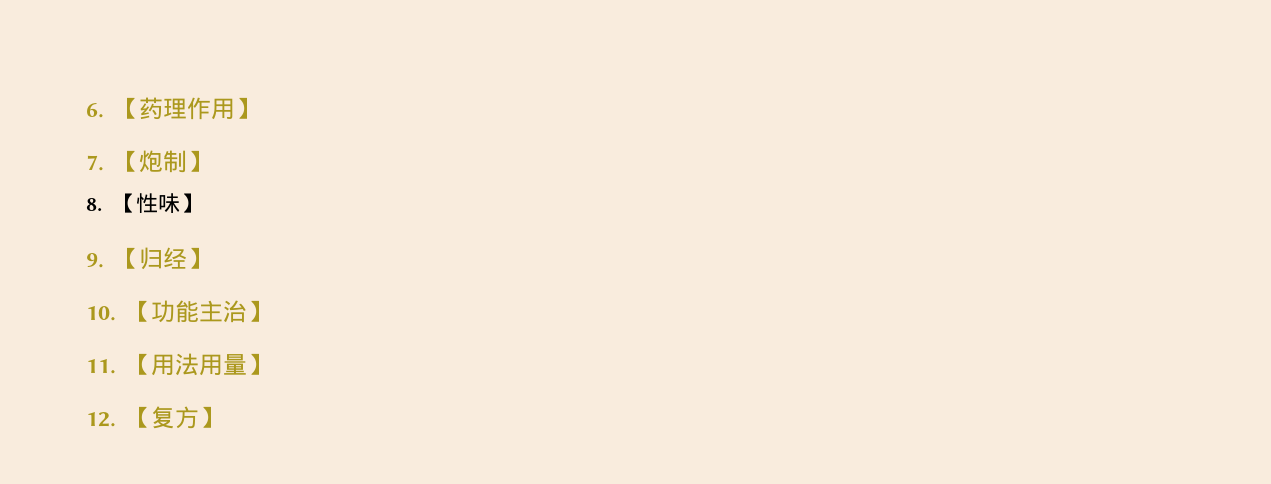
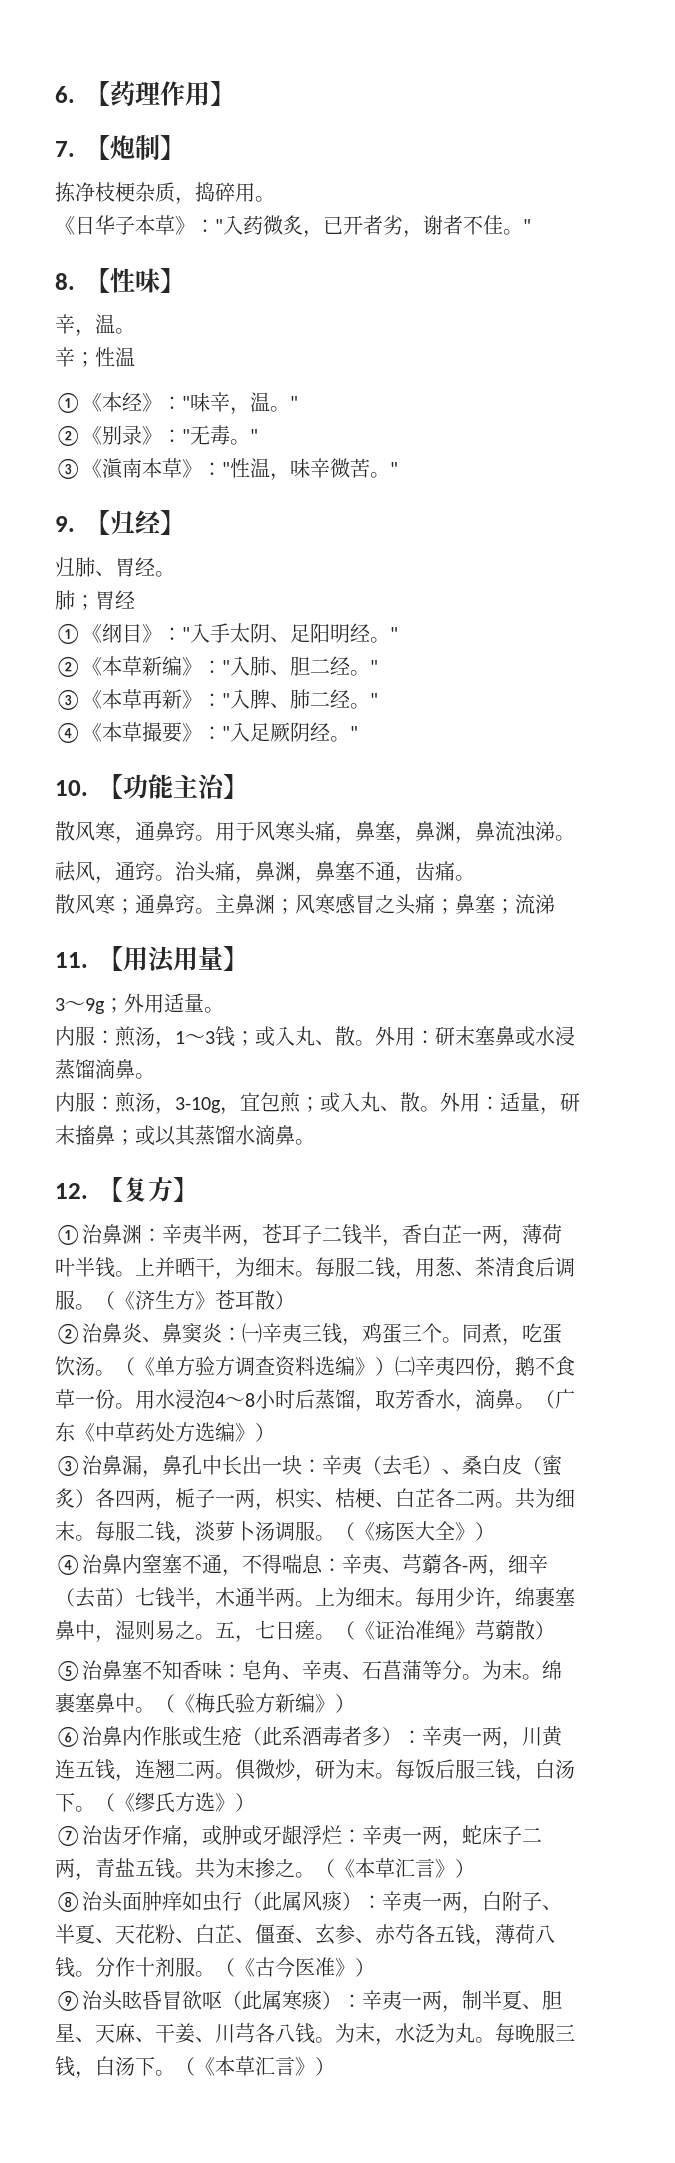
[86,193,203,213] [86,247,211,270] [86,300,271,323] [86,353,271,376] [86,406,223,429] 8.【性味】 // 9.【归经】 // 10.【功能主治】 // 11.【用法用量】 // 12.【复方】 -> [55,182,275,205] [55,215,531,238] [55,267,185,293] [55,314,135,337] [55,347,135,367] [55,392,298,415] [55,425,258,446] [55,458,398,481] [55,510,185,535] [55,557,175,577] [55,590,135,610] [55,623,398,644] [55,656,378,677] [55,689,378,710] [55,722,358,743] [55,774,248,799] [55,821,575,844] [55,861,475,884] [55,893,555,915] [55,946,248,973] [55,993,224,1014] [55,1026,575,1049] [55,1059,155,1080] [55,1092,580,1115] [55,1125,315,1146] [55,1177,198,1202] [55,1224,562,1247] [55,1257,575,1280] [55,1290,295,1310] [55,1323,562,1346] [55,1356,575,1379] [55,1389,575,1412] [55,1422,275,1442] [55,1455,562,1478] [55,1488,575,1511] [55,1521,495,1544] [55,1554,548,1577] [55,1587,575,1610] [55,1620,555,1643] [55,1660,562,1681] [55,1693,355,1714] [55,1726,563,1749] [55,1759,575,1782] [55,1792,255,1813] [55,1825,542,1848] [55,1858,475,1881] [55,1891,562,1914] [55,1924,555,1947] [55,1957,375,1978] [55,1990,562,2013] [55,2023,575,2046] [55,2056,335,2079] 拣净枝梗杂质，捣碎用。 // 《日华子本草》："入药微炙，已开者劣，谢者不佳。" // 8.【性味】 // 辛，温。 // 辛；性温 // ①《本经》："味辛，温。" // ②《别录》："无毒。" // ③《滇南本草》："性温，味辛微苦。" // 9.【归经】 // 归肺、胃经。 // 肺；胃经 // ①《纲目》："入手太阴、足阳明经。" // ②《本草新编》："入肺、胆二经。" // ③《本草再新》："入脾、肺二经。" // ④《本草撮要》："入足厥阴经。" // 10.【功能主治】 // 散风寒，通鼻窍。用于风寒头痛，鼻塞，鼻渊，鼻流浊涕。 // 祛风，通窍。治头痛，鼻渊，鼻塞不通，齿痛。 // 散风寒；通鼻窍。主鼻渊；风寒感冒之头痛；鼻塞；流涕 // 11.【用法用量】 // 3～9g；外用适量。 // 内服：煎汤，1～3钱；或入丸、散。外用：研末塞鼻或水浸蒸馏滴鼻。 // 内服：煎汤，3-10g，宜包煎；或入丸、散。外用：适量，研末搐鼻；或以其蒸馏水滴鼻。 // 12.【复方】 // ①治鼻渊：辛夷半两，苍耳子二钱半，香白芷一两，薄荷叶半钱。上并晒干，为细末。每服二钱，用葱、茶清食后调服。（《济生方》苍耳散） // ②治鼻炎、鼻窦炎：㈠辛夷三钱，鸡蛋三个。同煮，吃蛋饮汤。（《单方验方调查资料选编》）㈡辛夷四份，鹅不食草一份。用水浸泡4～8小时后蒸馏，取芳香水，滴鼻。（广东《中草药处方选编》） // ③治鼻漏，鼻孔中长出一块：辛夷（去毛）、桑白皮（蜜炙）各四两，栀子一两，枳实、桔梗、白芷各二两。共为细末。每服二钱，淡萝卜汤调服。（《疡医大全》） // ④治鼻内窒塞不通，不得喘息：辛夷、芎藭各-两，细辛（去苗）七钱半，木通半两。上为细末。每用少许，绵裹塞鼻中，湿则易之。五，七日瘥。（《证治准绳》芎藭散） // ⑤治鼻塞不知香味：皂角、辛夷、石菖蒲等分。为末。绵裹塞鼻中。（《梅氏验方新编》） // ⑥治鼻内作胀或生疮（此系酒毒者多）：辛夷一两，川黄连五钱，连翘二两。俱微炒，研为末。每饭后服三钱，白汤下。（《缪氏方选》） // ⑦治齿牙作痛，或肿或牙龈浮烂：辛夷一两，蛇床子二两，青盐五钱。共为末掺之。（《本草汇言》） // ⑧治头面肿痒如虫行（此属风痰）：辛夷一两，白附子、半夏、天花粉、白芷、僵蚕、玄参、赤芍各五钱，薄荷八钱。分作十剂服。（《古今医准》） // ⑨治头眩昏冒欲呕（此属寒痰）：辛夷一两，制半夏、胆星、天麻、干姜、川芎各八钱。为末，水泛为丸。每晚服三钱，白汤下。（《本草汇言》）

